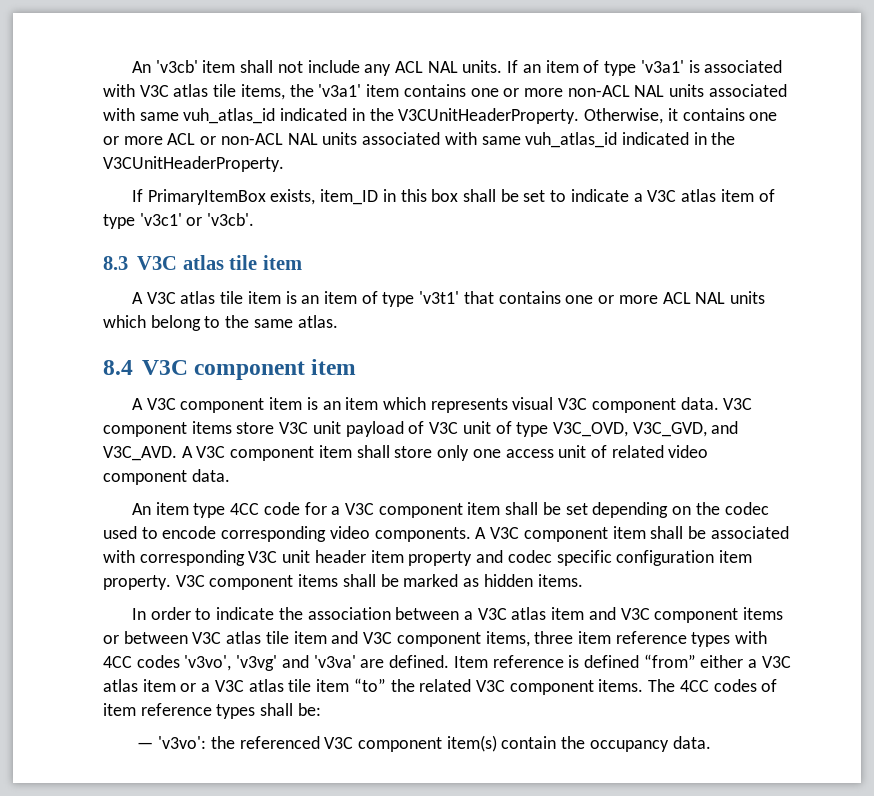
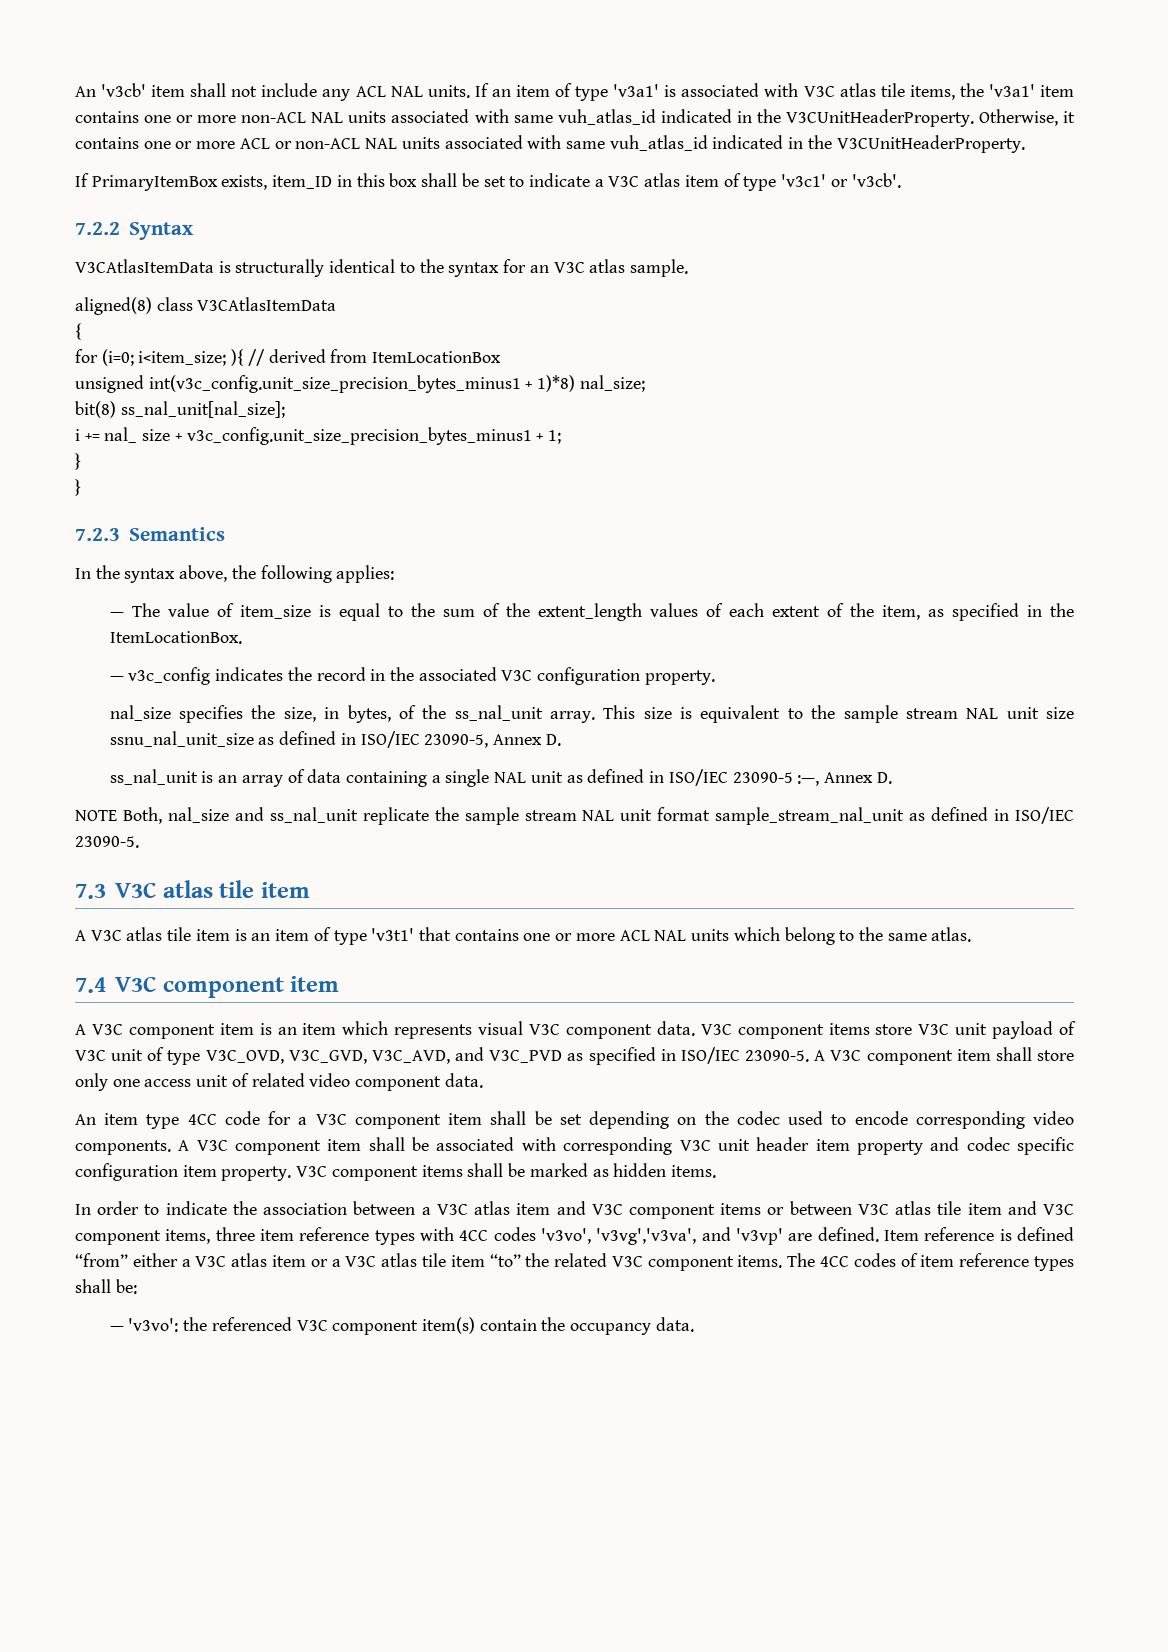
[103,256,128,270] 8.3 -> [75,222,193,240] [75,259,688,277] [75,297,337,315] [75,323,81,340] [75,349,502,366] [75,375,645,393] [75,401,285,418] [75,427,562,445] [75,453,81,470] [75,479,81,496] [75,527,225,541] [75,565,395,583] [109,603,1074,621] [109,631,242,644] [109,667,715,685] [109,705,1074,723] [109,731,561,748] [109,769,892,787] [75,807,1074,825] [75,836,139,848] [75,884,106,899] 7.2.2 Syntax // V3CAtlasItemData is structurally identical to the syntax for an V3C atlas sample. // aligned(8) class V3CAtlasItemData // { // for (i=0; i<item_size; ){ // derived from ItemLocationBox // unsigned int(v3c_config.unit_size_precision_bytes_minus1 + 1)*8) nal_size; // bit(8) ss_nal_unit[nal_size]; // i += nal_ size + v3c_config.unit_size_precision_bytes_minus1 + 1; // } // } // 7.2.3 Semantics // In the syntax above, the following applies: // — The value of item_size is equal to the sum of the extent_length values of each extent of the item, as specified in the ItemLocationBox. // — v3c_config indicates the record in the associated V3C configuration property. // nal_size specifies the size, in bytes, of the ss_nal_unit array. This size is equivalent to the sample stream NAL unit size ssnu_nal_unit_size as defined in ISO/IEC 23090-5, Annex D. // ss_nal_unit is an array of data containing a single NAL unit as defined in ISO/IEC 23090-5 :—, Annex D. // NOTE Both, nal_size and ss_nal_unit replicate the sample stream NAL unit format sample_stream_nal_unit as defined in ISO/IEC 23090-5. // 7.3
[103,360,133,375] 8.4 -> [75,977,106,993] 7.4
[711,421,739,434] [103,446,177,461] and V3C_AVD. -> [371,1047,810,1065] V3C_AVD, and V3C_PVD as specified in ISO/IEC 23090-5.
[236,655,356,671] 'v3vg' and 'v3va' -> [596,1227,784,1245] 'v3vg','v3va', and 'v3vp'

